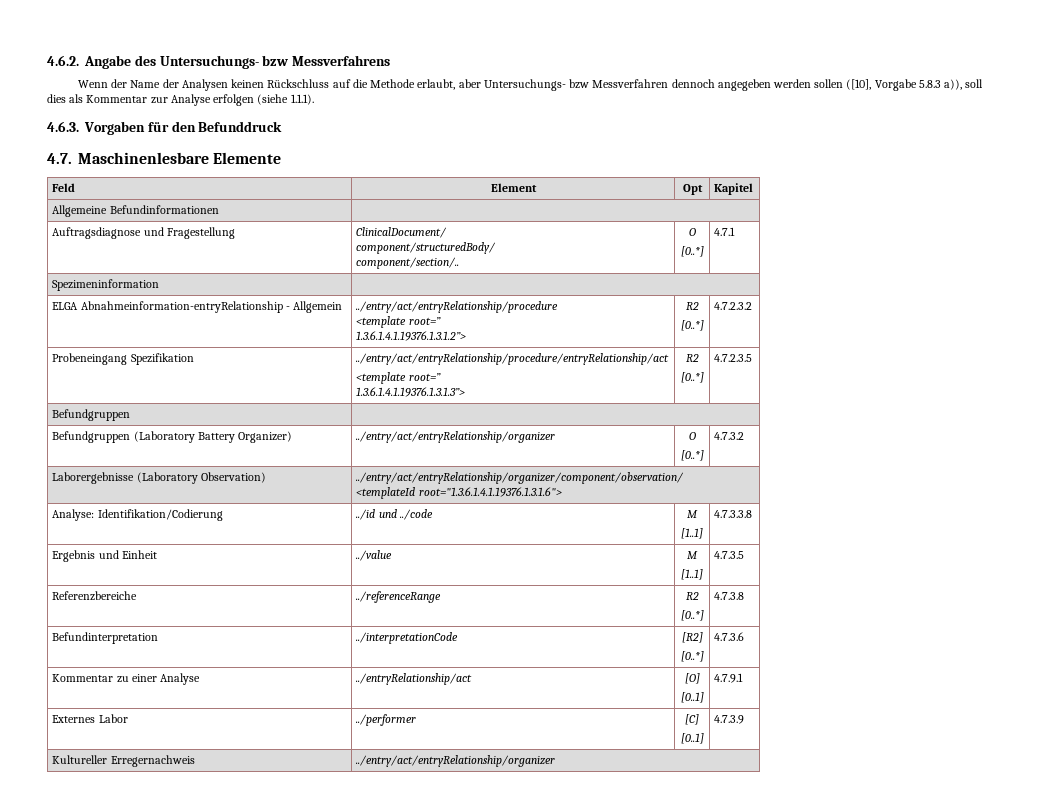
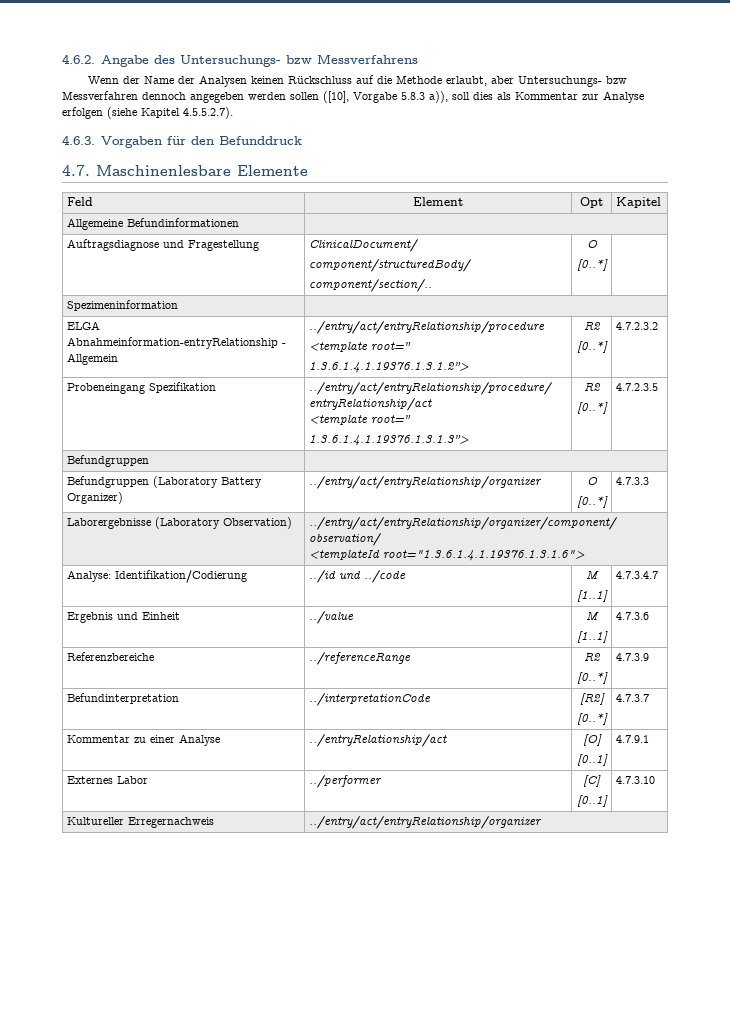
[290,94,314,105] 1.1.1). -> [141,107,233,119] Kapitel 4.5.5.2.7).
[714,227,736,236] 4.7.1 -> (608, 265) none
[714,432,745,440] 4.7.3.2 -> [615,477,649,485] 4.7.3.3
[714,510,753,518] 4.7.3.3.8 -> [615,571,658,579] 4.7.3.4.7
[714,551,745,559] 4.7.3.5 -> [615,612,649,620] 4.7.3.6
[714,592,745,600] 4.7.3.8 -> [615,653,649,661] 4.7.3.9
[714,632,745,641] 4.7.3.6 -> [615,694,649,702] 4.7.3.7
[714,715,745,724] 4.7.3.9 -> [615,776,655,784] 4.7.3.10

